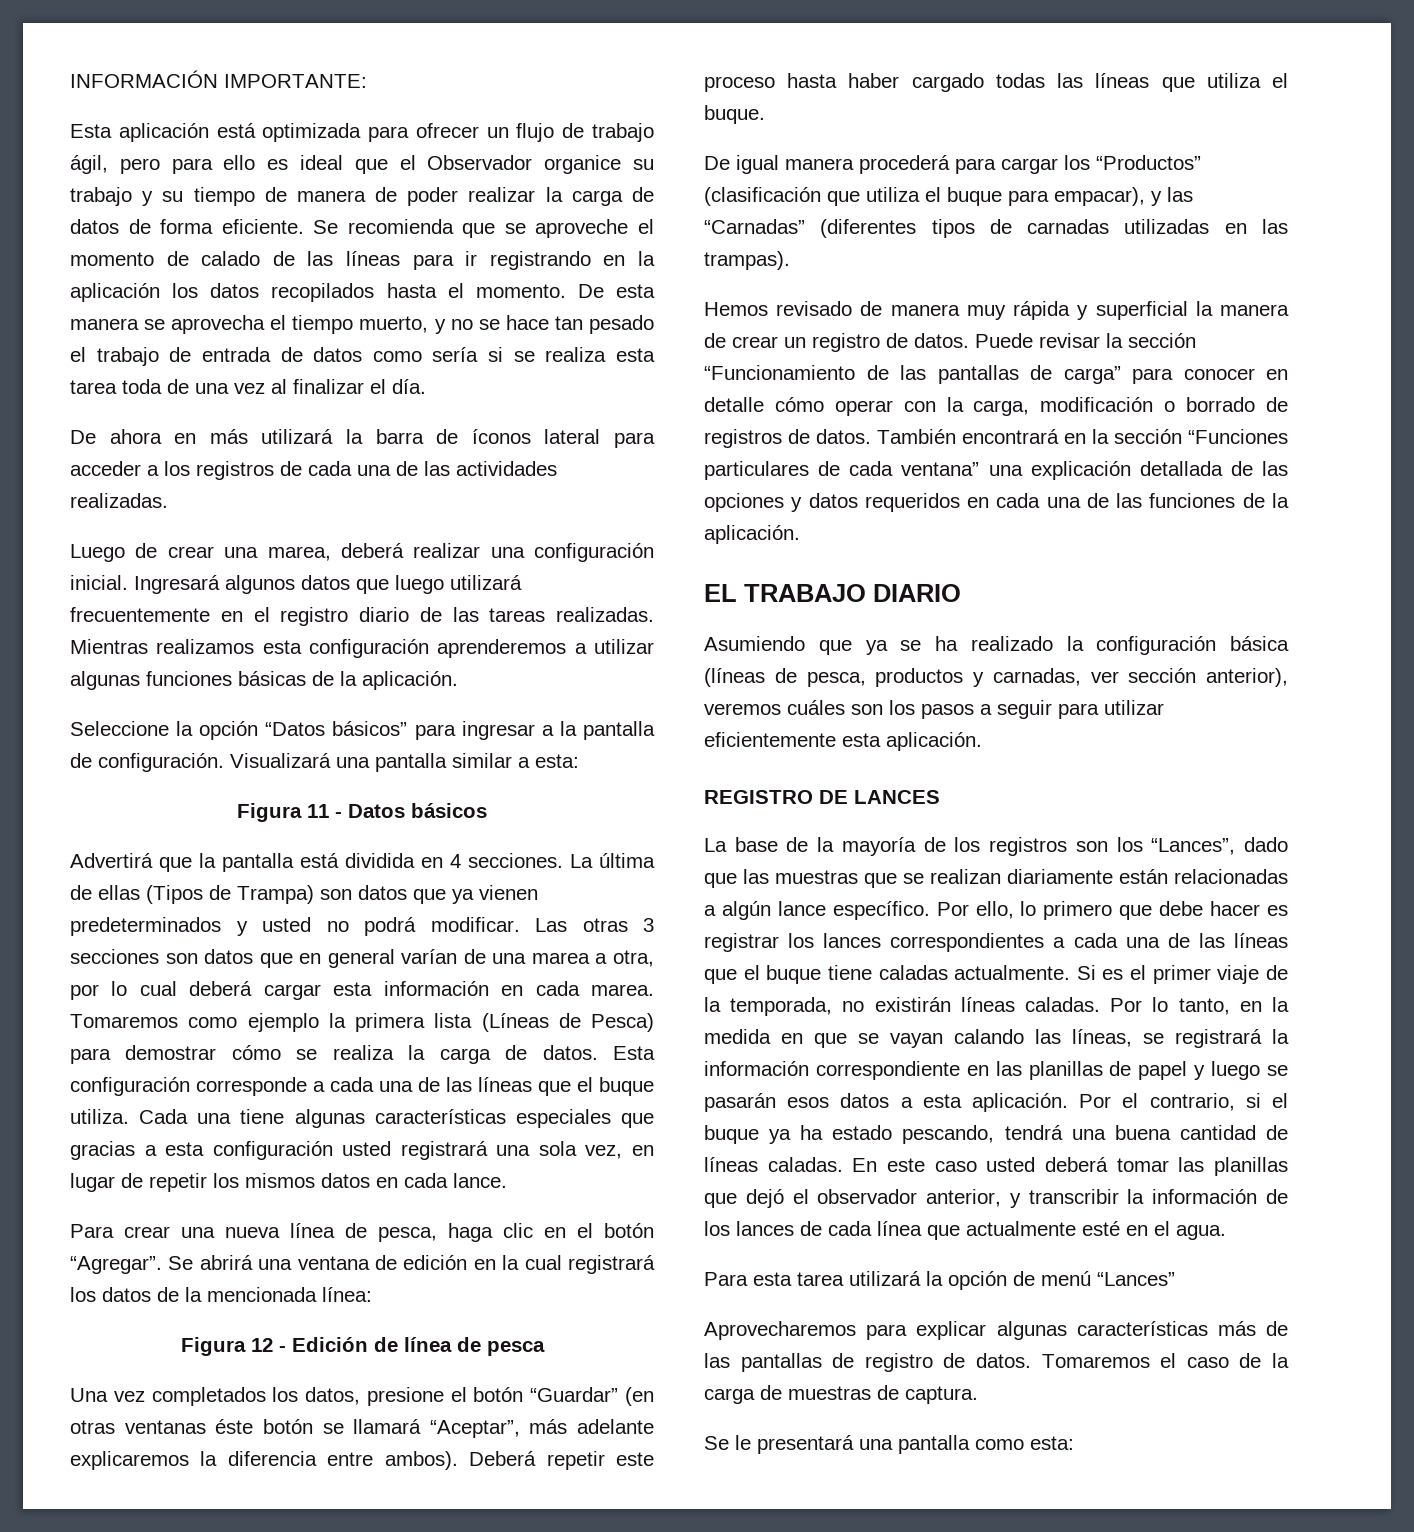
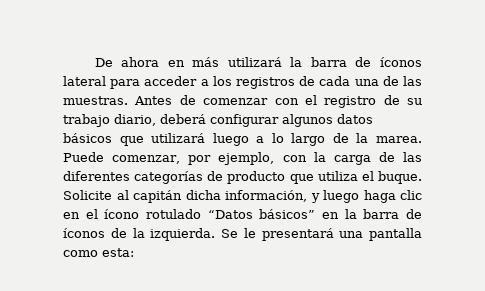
[70,70,367,88] [70,123,654,142] [70,155,654,174] [70,187,654,206] [70,219,654,238] [70,251,656,270] [70,283,655,302] [70,315,654,334] [70,347,655,366] [70,379,426,394] INFORMACIÓN IMPORTANTE: // Esta aplicación está optimizada para ofrecer un flujo de trabajo ágil, pero para ello es ideal que el Observador organice su trabajo y su tiempo de manera de poder realizar la carga de datos de forma eficiente. Se recomienda que se aproveche el momento de calado de las líneas para ir registrando en la aplicación los datos recopilados hasta el momento. De esta manera se aprovecha el tiempo muerto, y no se hace tan pesado el trabajo de entrada de datos como sería si se realiza esta tarea toda de una vez al finalizar el día. // -> (94, 62) none
[456,461,557,476] [70,493,168,508] [70,543,654,562] [70,575,522,594] [70,607,654,626] [70,639,654,658] [70,671,458,690] [70,721,655,740] [70,753,579,772] [237,803,487,822] [70,853,655,872] [70,885,538,904] [70,917,654,936] [70,949,654,968] [70,981,654,1000] [70,1013,654,1032] [70,1045,656,1064] [70,1077,654,1096] [70,1109,654,1128] [70,1141,654,1160] [70,1173,507,1192] [70,1223,654,1242] [70,1255,655,1274] [70,1287,372,1302] [180,1337,545,1356] [70,1387,654,1406] [70,1419,654,1438] [70,1451,655,1470] [704,73,1288,92] [704,105,765,124] [704,155,1201,174] [704,187,1193,206] [704,219,1288,238] [704,251,790,270] [704,301,1289,320] [704,333,1196,352] [704,365,1288,384] [704,397,1288,416] [704,429,1288,448] [704,461,1288,480] [704,493,1289,512] [704,525,800,544] [704,584,961,602] [704,636,1289,655] [704,668,1288,687] [704,700,1164,719] [704,732,982,751] [704,790,940,804] [704,837,1288,856] [704,869,1288,888] [704,901,1288,920] [704,933,1288,952] [704,965,1288,984] [704,997,1289,1016] [704,1029,1289,1048] [704,1061,1289,1080] [704,1093,1288,1112] [704,1125,1288,1144] [704,1157,1288,1176] [704,1189,1288,1208] [704,1221,1226,1240] [704,1271,1175,1290] [704,1321,1288,1340] [704,1353,1289,1372] [704,1385,978,1404] actividades realizadas. // Luego de crear una marea, deberá realizar una configuración inicial. Ingresará algunos datos que luego utilizará frecuentemente en el registro diario de las tareas realizadas. Mientras realizamos esta configuración aprenderemos a utilizar algunas funciones básicas de la aplicación. // Seleccione la opción “Datos básicos” para ingresar a la pantalla de configuración. Visualizará una pantalla similar a esta: // Figura 11 - Datos básicos // Advertirá que la pantalla está dividida en 4 secciones. La última de ellas (Tipos de Trampa) son datos que ya vienen predeterminados y usted no podrá modificar. Las otras 3 secciones son datos que en general varían de una marea a otra, por lo cual deberá cargar esta información en cada marea. Tomaremos como ejemplo la primera lista (Líneas de Pesca) para demostrar cómo se realiza la carga de datos. Esta configuración corresponde a cada una de las líneas que el buque utiliza. Cada una tiene algunas características especiales que gracias a esta configuración usted registrará una sola vez, en lugar de repetir los mismos datos en cada lance. // Para crear una nueva línea de pesca, haga clic en el botón “Agregar”. Se abrirá una ventana de edición en la cual registrará los datos de la mencionada línea: // Figura 12 - Edición de línea de pesca // Una vez completados los datos, presione el botón “Guardar” (en otras ventanas éste botón se llamará “Aceptar”, más adelante explicaremos la diferencia entre ambos). Deberá repetir este proceso hasta haber cargado todas las líneas que utiliza el buque. // De igual manera procederá para cargar los “Productos” (clasificación que utiliza el buque para empacar), y las “Carnadas” (diferentes tipos de carnadas utilizadas en las trampas). // Hemos revisado de manera muy rápida y superficial la manera de crear un registro de datos. Puede revisar la sección “Funcionamiento de las pantallas de carga” para conocer en detalle cómo operar con la carga, modificación o borrado de registros de datos. También encontrará en la sección “Funciones particulares de cada ventana” una explicación detallada de las opciones y datos requeridos en cada una de las funciones de la aplicación. // EL TRABAJO DIARIO // Asumiendo que ya se ha realizado la configuración básica (líneas de pesca, productos y carnadas, ver sección anterior), veremos cuáles son los pasos a seguir para utilizar eficientemente esta aplicación. // REGISTRO DE LANCES // La base de la mayoría de los registros son los “Lances”, dado que las muestras que se realizan diariamente están relacionadas a algún lance específico. Por ello, lo primero que debe hacer es registrar los lances correspondientes a cada una de las líneas que el buque tiene caladas actualmente. Si es el primer viaje de la temporada, no existirán líneas caladas. Por lo tanto, en la medida en que se vayan calando las líneas, se registrará la información correspondiente en las planillas de papel y luego se pasarán esos datos a esta aplicación. Por el contrario, si el buque ya ha estado pescando, tendrá una buena cantidad de líneas caladas. En este caso usted deberá tomar las planillas que dejó el observador anterior, y transcribir la información de los lances de cada línea que actualmente esté en el agua. // Para esta tarea utilizará la opción de menú “Lances” // Aprovecharemos para explicar algunas características más de las pantallas de registro de datos. Tomaremos el caso de la carga de muestras de captura. // -> [63,95,422,108] [63,114,373,127] [63,133,422,146] [63,152,422,165] [63,171,422,184] [63,190,422,203] [63,209,423,219] [63,228,216,241] muestras. Antes de comenzar con el registro de su trabajo diario, deberá configurar algunos datos básicos que utilizará luego a lo largo de la marea. Puede comenzar, por ejemplo, con la carga de las diferentes categorías de producto que utiliza el buque. Solicite al capitán dicha información, y luego haga clic en el ícono rotulado “Datos básicos” en la barra de íconos de la izquierda.

